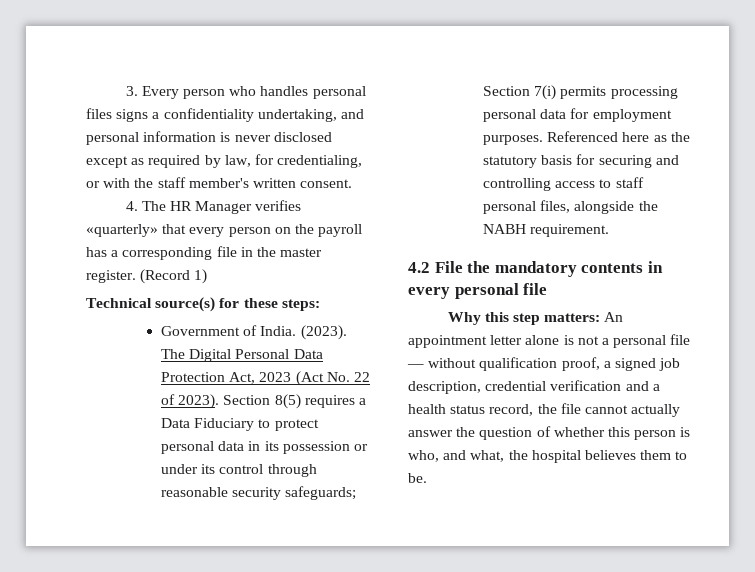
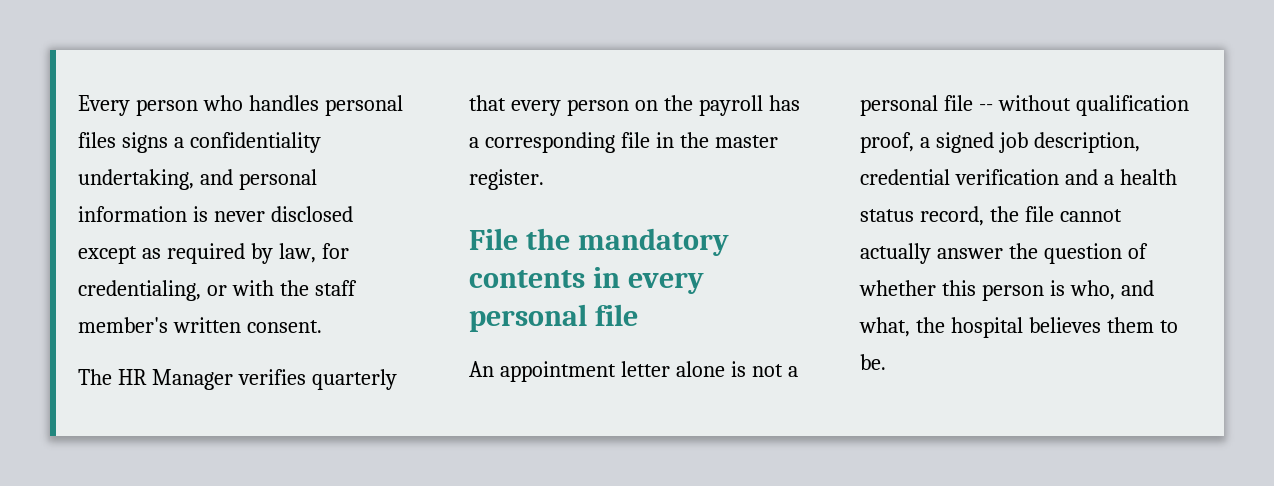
[125,86,138,96] 3. -> (78, 105) none
[125,201,138,211] 4. -> (322, 326) none
[86,224,158,237] «quarterly» -> [311,369,397,390] quarterly
[140,269,208,284] [86,297,320,312] [161,325,347,340] [161,349,323,362] [161,371,370,386] [161,394,366,409] [161,418,319,431] [161,441,368,454] [161,464,317,477] [161,486,357,500] [483,85,678,100] [483,108,672,122] [483,131,690,145] [483,154,679,168] [483,177,644,191] [483,200,658,214] [483,224,610,237] [408,262,430,273] (Record 1) // Technical source(s) for these steps: // Government of India. (2023). The Digital Personal Data Protection Act, 2023 (Act No. 22 of 2023). Section 8(5) requires a Data Fiduciary to protect personal data in its possession or under its control through reasonable security safeguards; Section 7(i) permits processing personal data for employment purposes. Referenced here as the statutory basis for securing and controlling access to staff personal files, alongside the NABH requirement. // 4.2 -> (544, 179) //
[447,312,601,325] Why this step matters: -> (638, 315) none
[407,364,424,368] — -> [978,104,993,111] --

